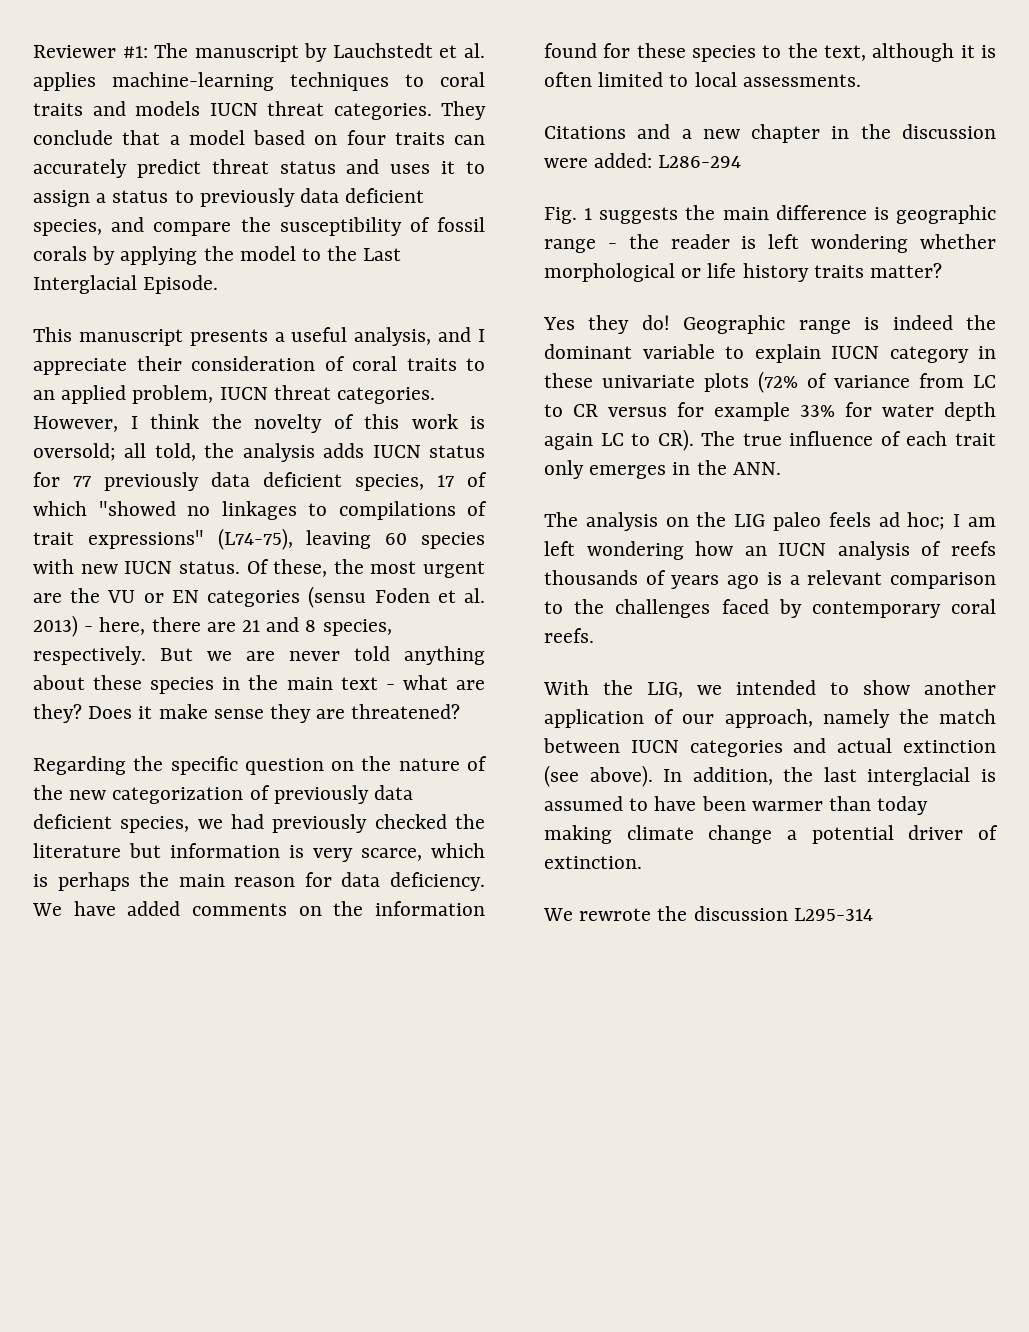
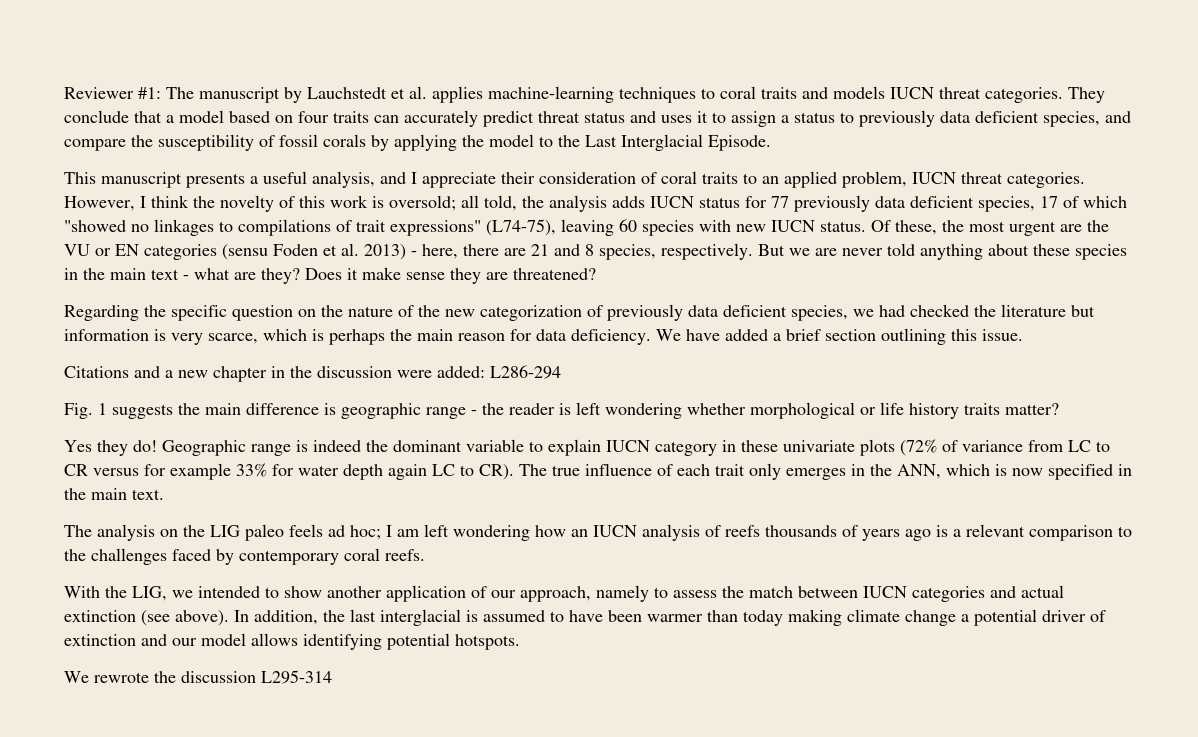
[272,814,368,833] previously -> (905, 311) none
[192,901,486,916] [544,43,996,62] [544,72,861,87] comments on the information found for these species to the text, although it is often limited to local assessments. -> [773,328,1023,345] a brief section outlining this issue.
[732,462,781,475] ANN. -> [897,464,1132,480] [64,488,164,500] ANN, which is now specified in the main text.
(890, 718) none -> [654,587,717,598] to assess
[544,856,642,869] extinction. -> [64,633,520,650] extinction and our model allows identifying potential hotspots.

